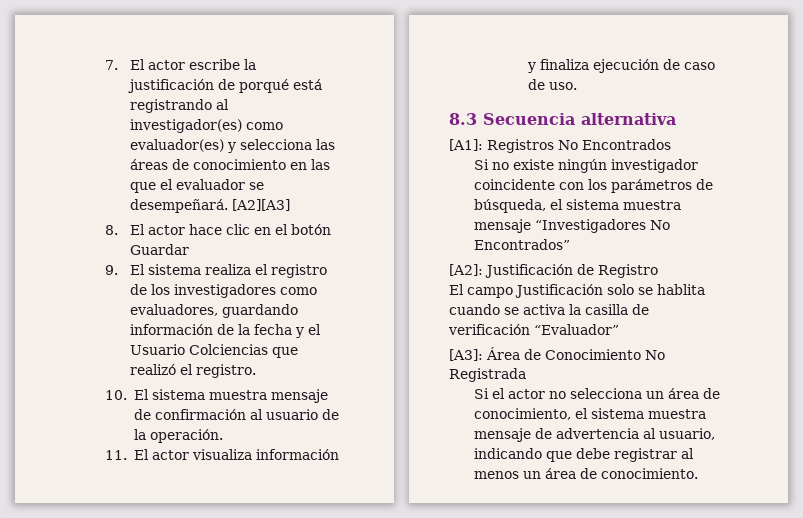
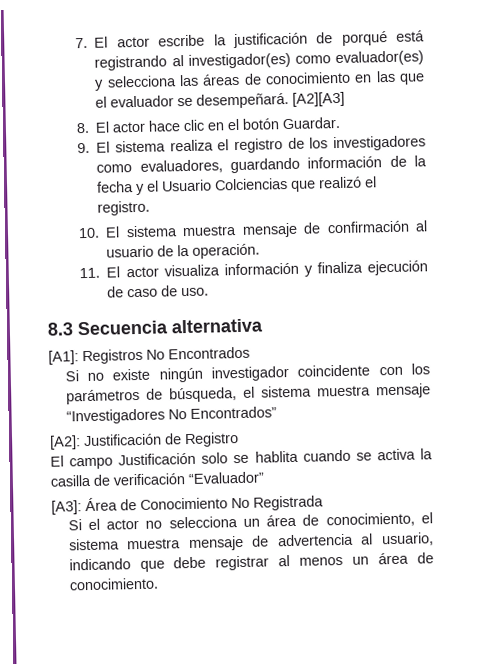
[129,244,189,255] Guardar -> [282,116,341,130] Guardar.

